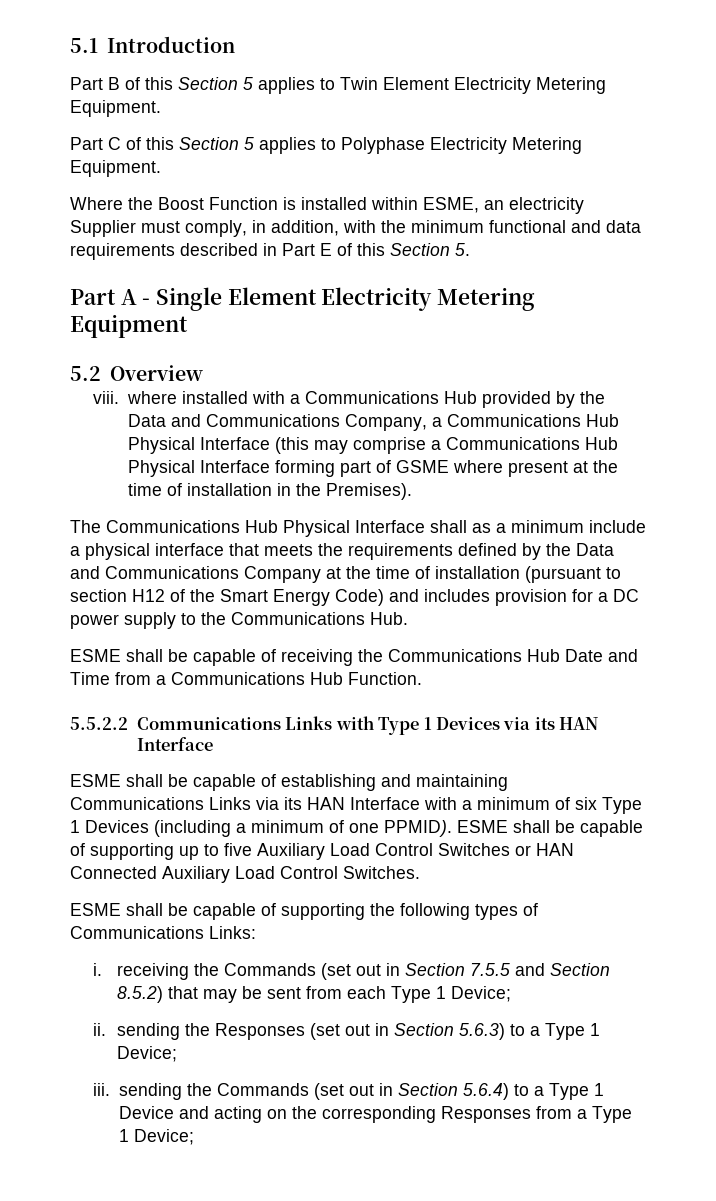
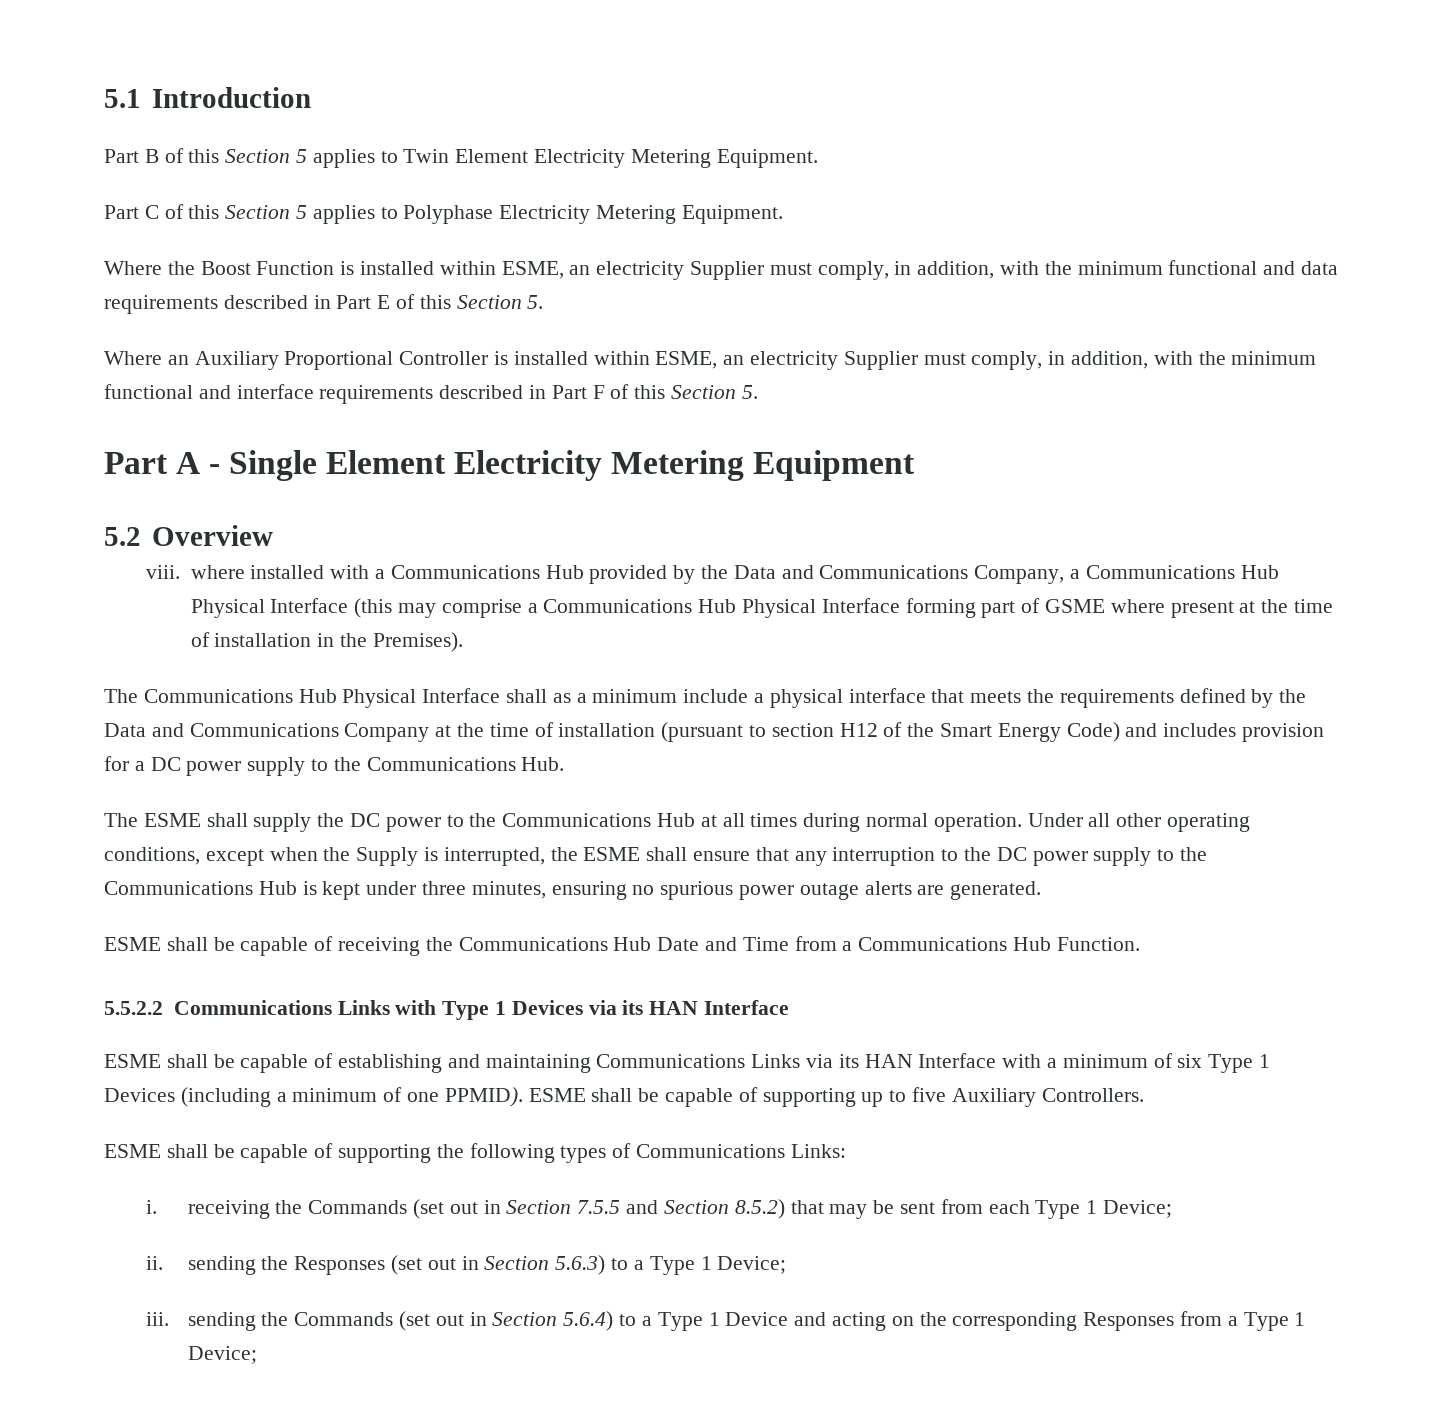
(470, 249) none -> [104,351,1317,370] [104,384,758,404] // Where an Auxiliary Proportional Controller is installed within ESME, an electricity Supplier must comply, in addition, with the minimum functional and interface requirements described in Part F of this Section 5.
(408, 618) none -> [104,813,1251,832] [104,847,1208,866] [104,881,1042,900] // The ESME shall supply the DC power to the Communications Hub at all times during normal operation. Under all other operating conditions, except when the Supply is interrupted, the ESME shall ensure that any interruption to the DC power supply to the Communications Hub is kept under three minutes, ensuring no spurious power outage alerts are generated.
[330,843,574,856] [70,866,420,883] Load Control Switches or HAN Connected Auxiliary Load Control Switches. -> [1041,1088,1144,1102] Controllers.

